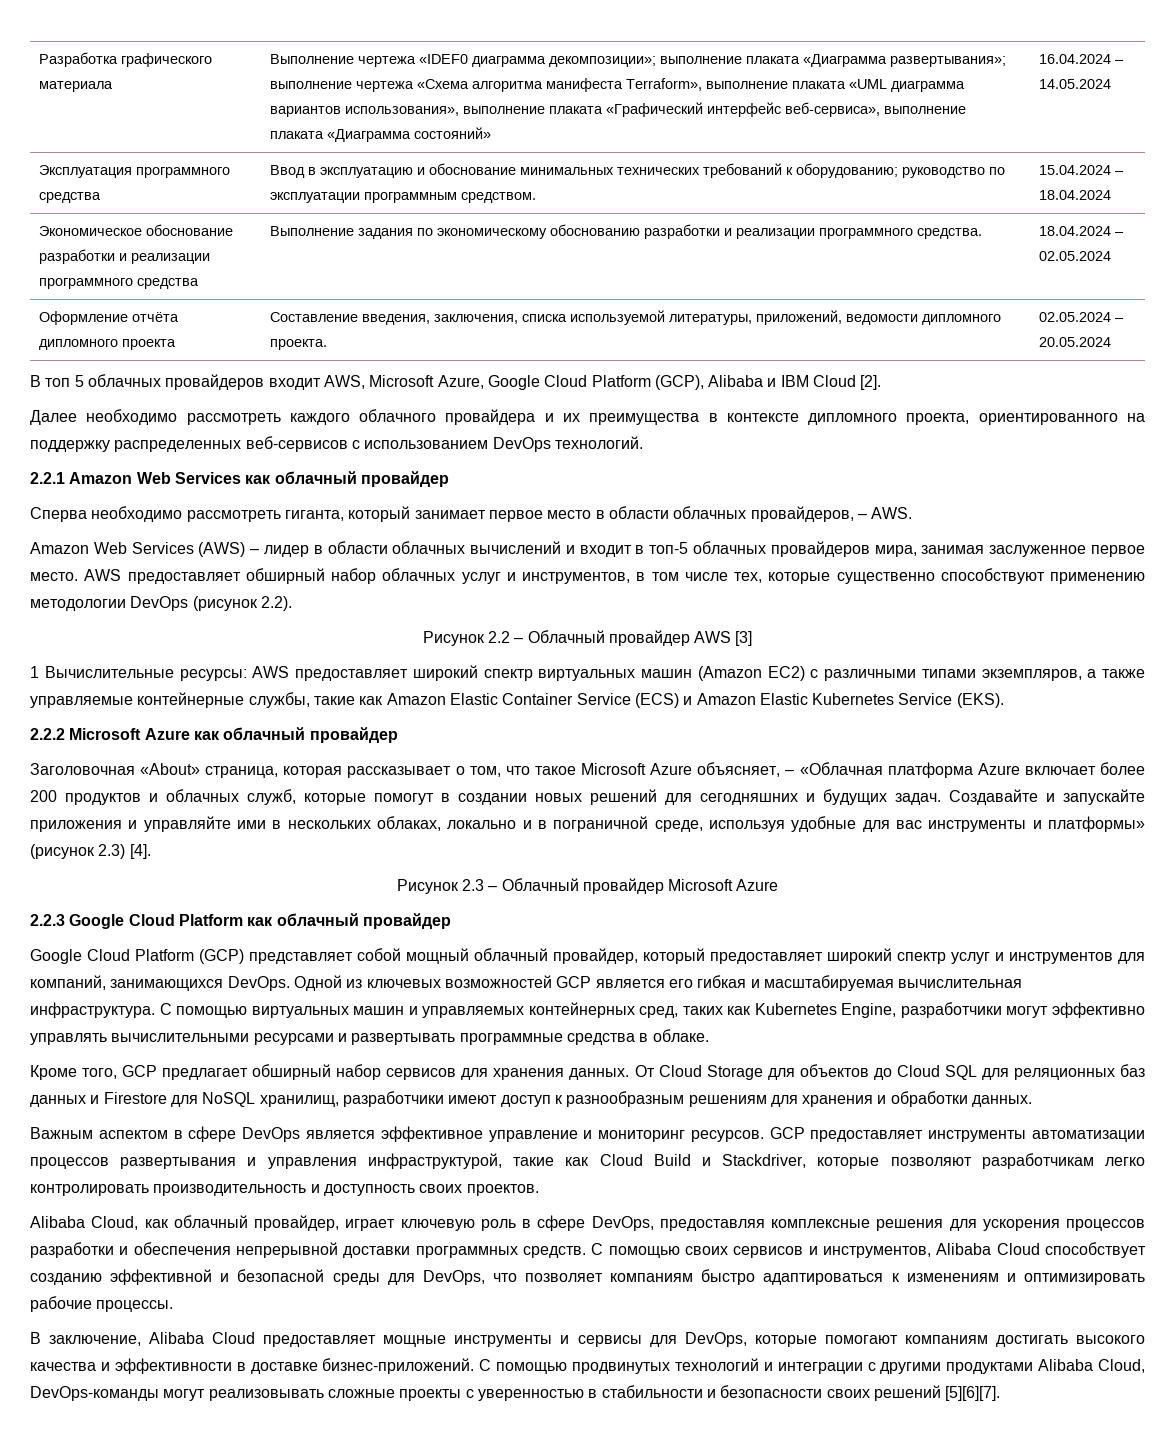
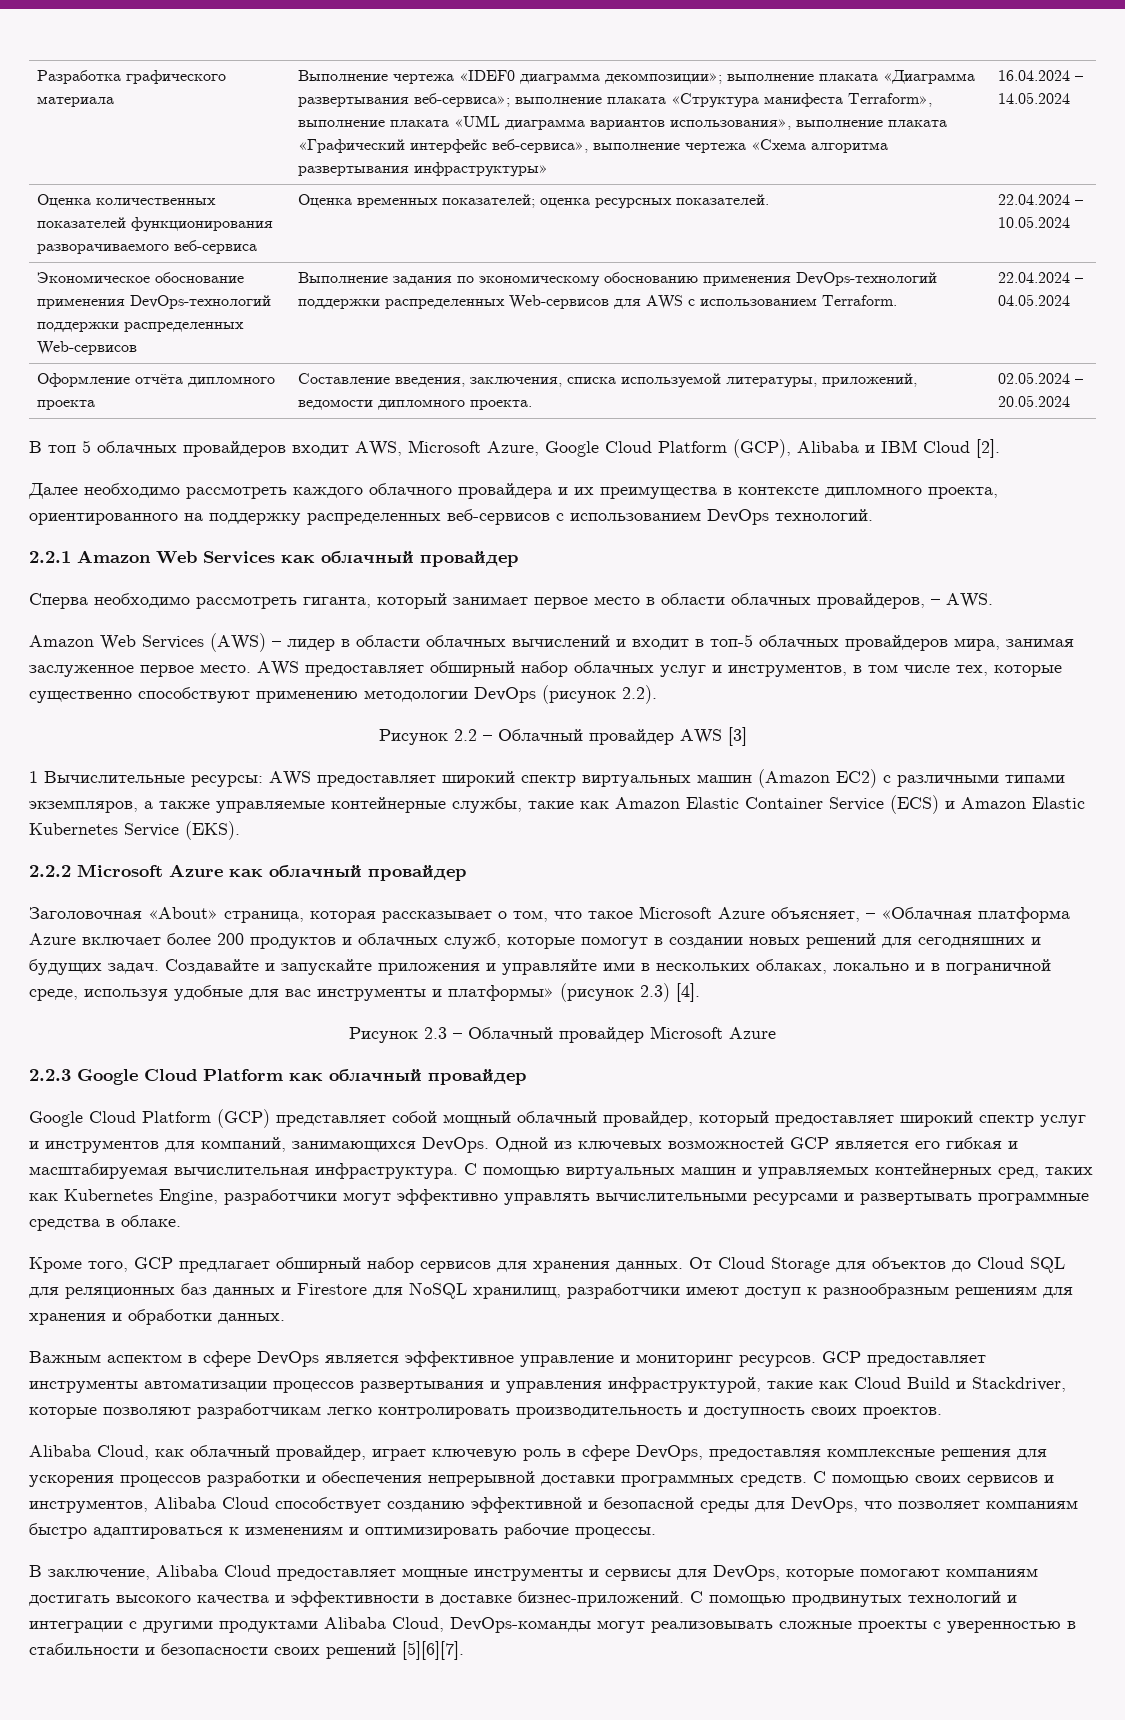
[890,56,1007,67] [270,79,544,92] развертывания»; выполнение чертежа «Схема алгоритма -> [298,93,760,108] развертывания веб-сервиса»; выполнение плаката «Структура
[270,127,492,142] [1039,54,1125,64] [1039,79,1112,89] [39,165,231,178] [39,192,102,203] [270,163,1006,178] [270,192,537,203] [1039,165,1125,175] [1039,190,1112,200] [39,224,234,236] [39,249,211,264] [39,278,200,289] плаката «Диаграмма состояний» | 16.04.2024 – 14.05.2024 // Эксплуатация программного средства | Ввод в эксплуатацию и обоснование минимальных технических требований к оборудованию; руководство по эксплуатации программным средством. | 15.04.2024 – 18.04.2024 // Экономическое обоснование разработки и реализации программного средства -> [685,139,889,153] [298,162,549,177] [998,70,1084,81] [998,92,1071,104] [37,194,217,208] [37,217,274,232] [37,240,258,254] [298,194,770,209] [998,194,1084,205] [998,216,1071,228] [37,272,245,283] [37,295,272,309] [37,322,245,332] [37,341,138,355] чертежа «Схема алгоритма развертывания инфраструктуры» | 16.04.2024 – 14.05.2024 // Оценка количественных показателей функционирования разворачиваемого веб-сервиса | Оценка временных показателей; оценка ресурсных показателей. | 22.04.2024 – 10.05.2024 // Экономическое обоснование применения DevOps-технологий поддержки распределенных Web-сервисов
[644,224,983,239] [1039,226,1125,236] [1039,251,1112,261] разработки и реализации программного средства. | 18.04.2024 – 02.05.2024 -> [703,272,938,286] [298,295,898,309] [998,272,1084,283] [998,294,1071,306] применения DevOps-технологий поддержки распределенных Web-сервисов для AWS с использованием Terraform. | 22.04.2024 – 04.05.2024

